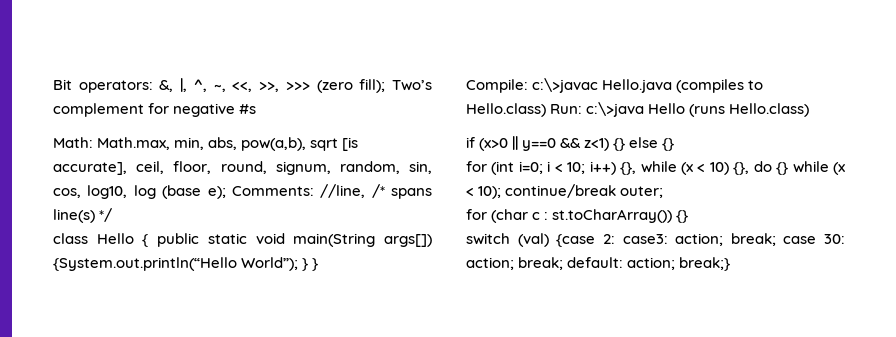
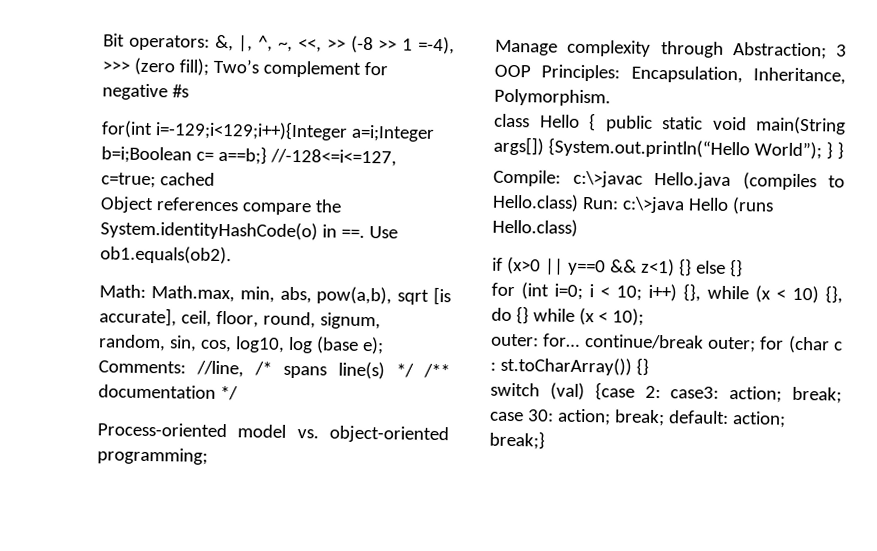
[259,82,280,92] >>, -> [326,35,455,55] >> (-8 >> 1 =-4),
(257, 109) none -> [101,120,435,142] [101,145,397,167] [101,172,215,189] [100,196,342,216] [100,220,398,241] [100,245,232,265] // for(int i=-129;i<129;i++){Integer a=i;Integer b=i;Boolean c= a==b;} //-128<=i<=127, c=true; cached // Object references compare the System.identityHashCode(o) in ==. Use ob1.equals(ob2).
(113, 215) none -> [423,363,450,379] [98,384,238,401] [97,422,449,444] [97,447,208,465] [495,39,847,60] [494,64,846,85] [494,88,611,107] /** documentation */ // Process-oriented model vs. object-oriented programming; // Manage complexity through Abstraction; 3 OOP Principles: Encapsulation, Inheritance, Polymorphism.
(502, 192) none -> [491,333,581,347] // outer: for…
(664, 192) // -> (756, 344) none

